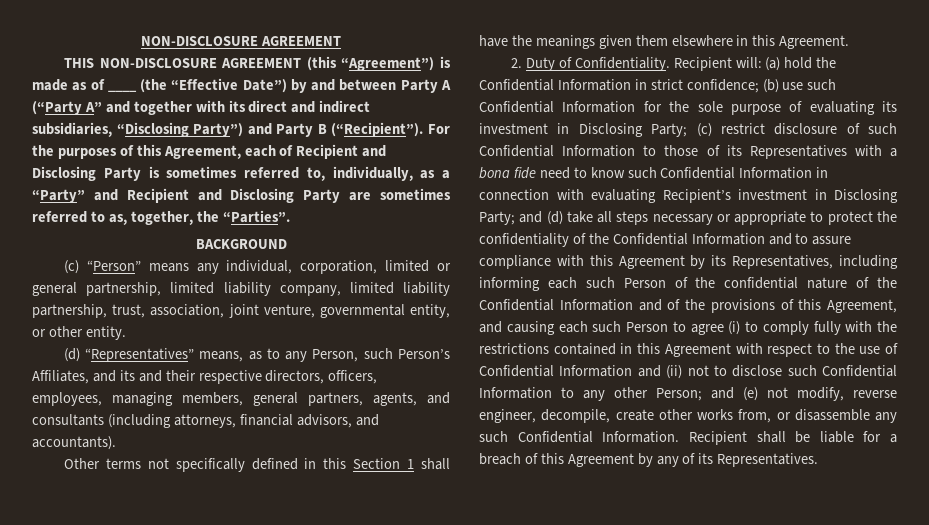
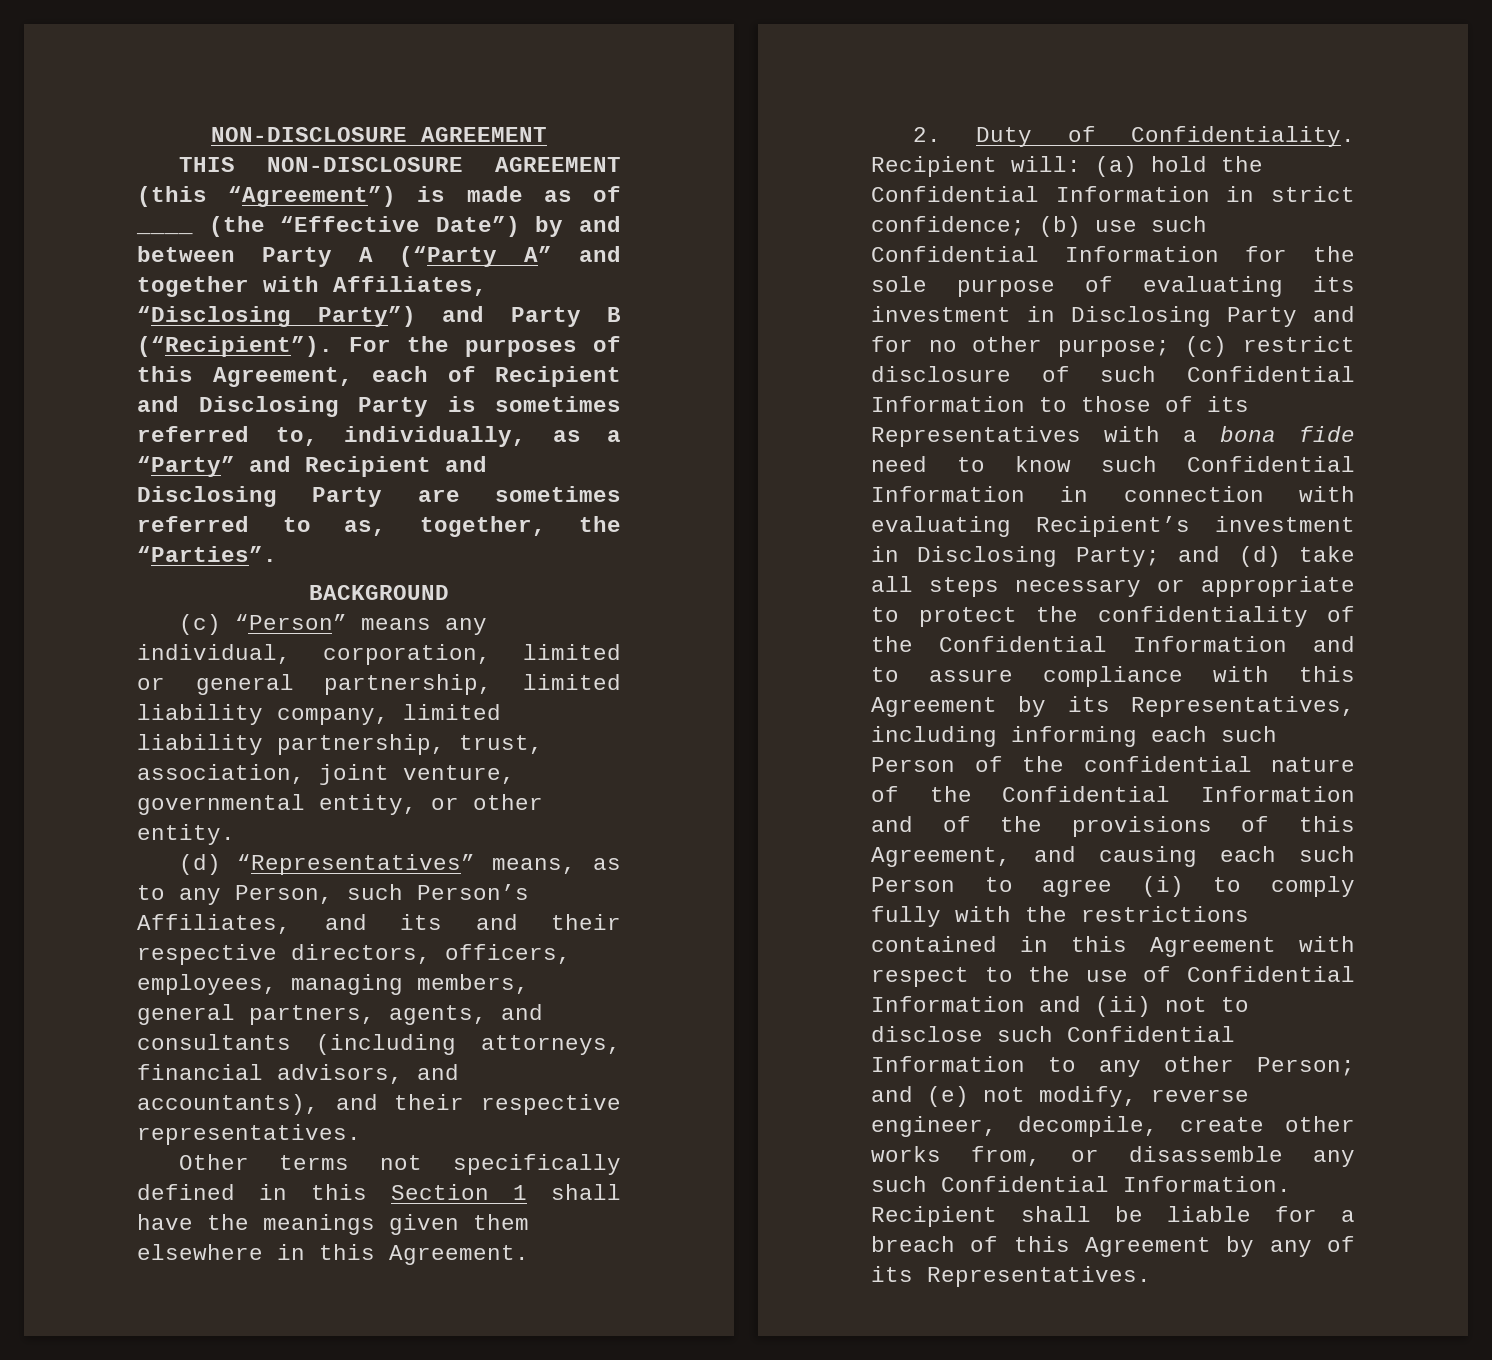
[228,100,371,113] [32,122,112,137] its direct and indirect subsidiaries, -> [333,276,487,296] Affiliates,
[32,436,116,450] accountants). -> [137,1094,621,1115] [137,1124,361,1145] accountants), and their respective representatives.
[651,123,688,137] Party; -> [1227,306,1355,327] [871,336,1170,357] Party and for no other purpose;

